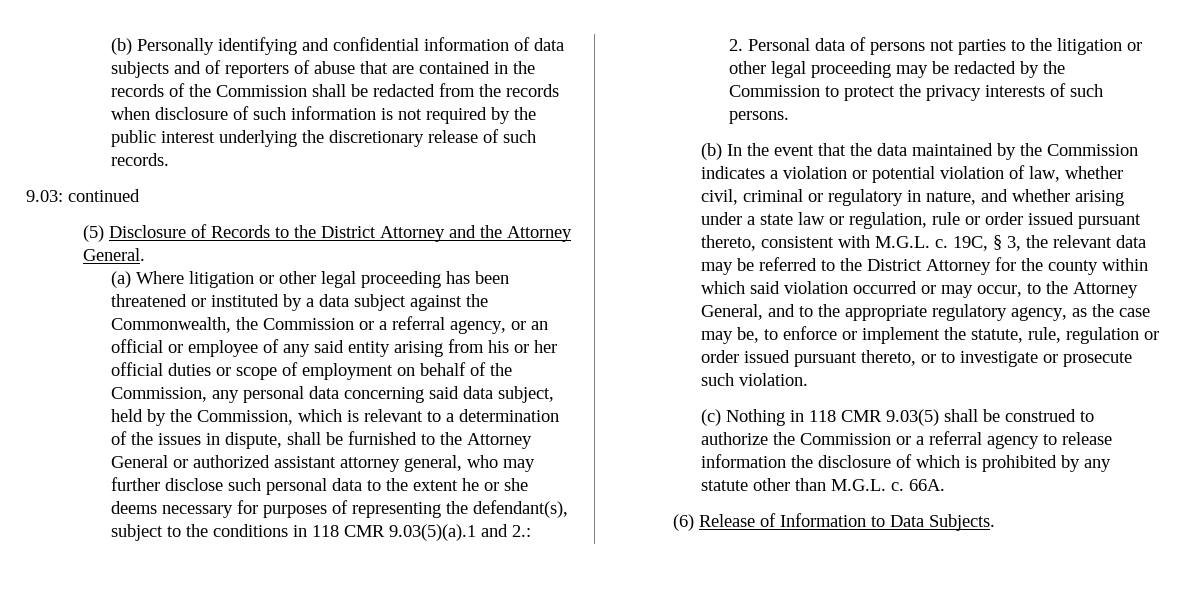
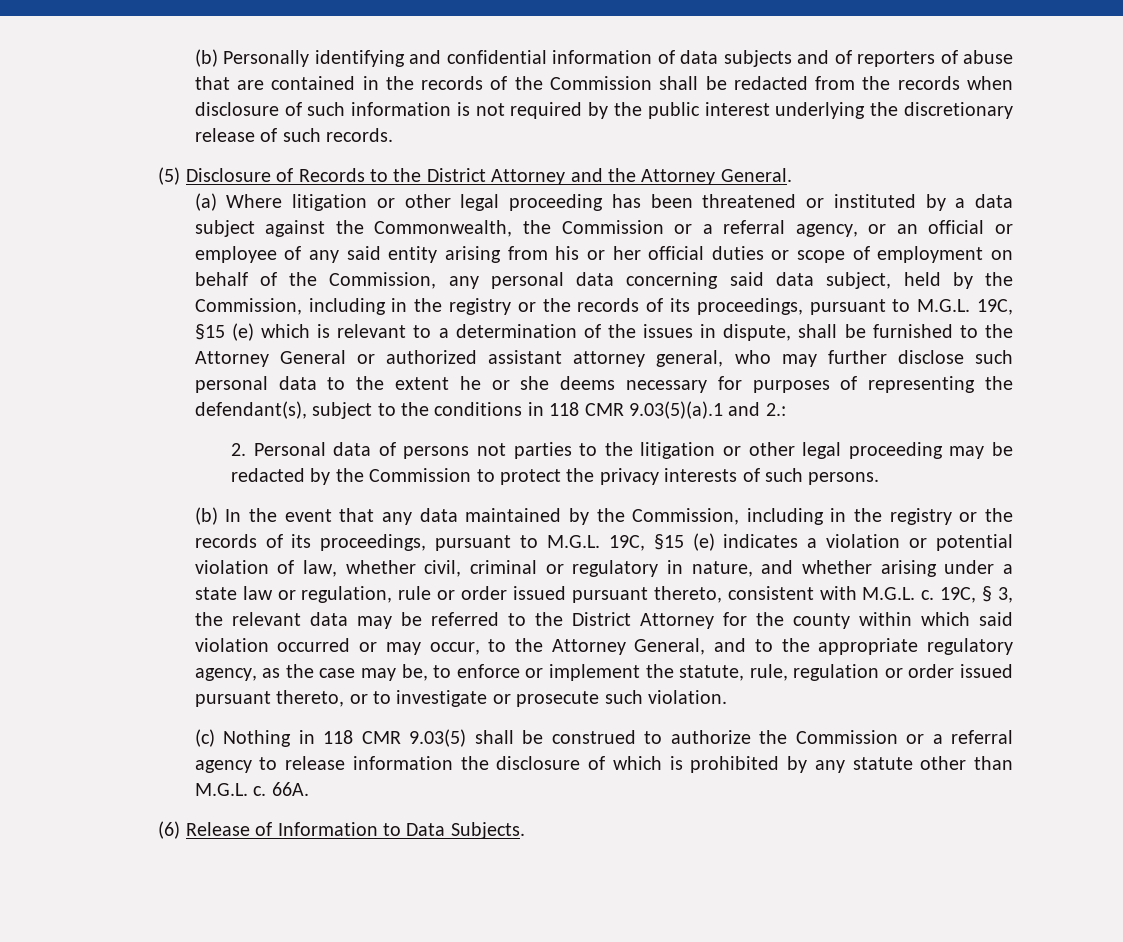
[26,189,140,202] // 9.03: continued -> (393, 135) none
(294, 417) none -> [308,298,1014,315] [194,323,254,341] including in the registry or the records of its proceedings, pursuant to M.G.L. 19C, §15 (e)
[850,143,873,156] the -> [381,512,412,525] any
[1047,144,1139,156] Commission -> [632,508,1013,525] [194,533,715,551] Commission, including in the registry or the records of its proceedings, pursuant to M.G.L. 19C, §15 (e)

